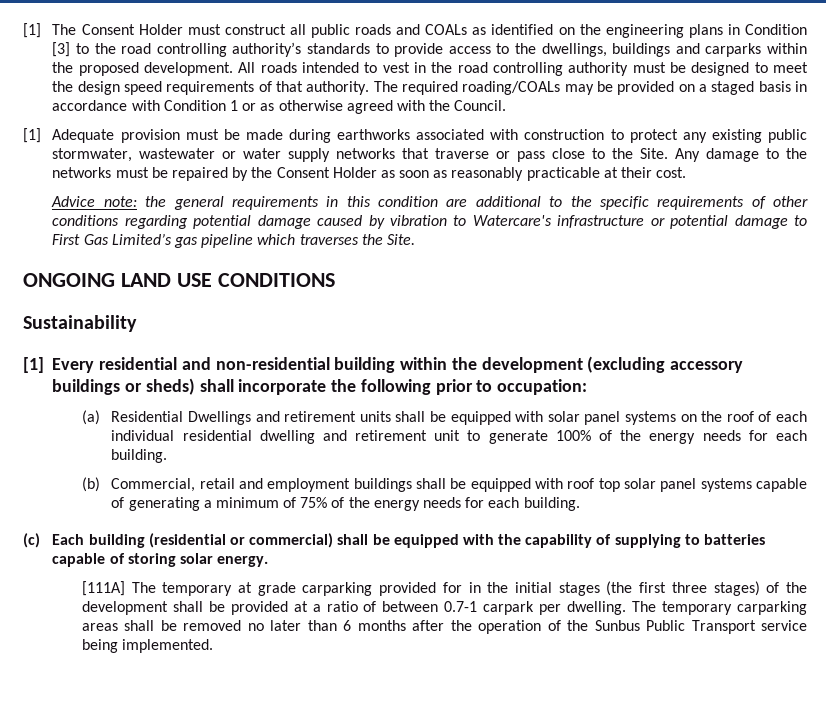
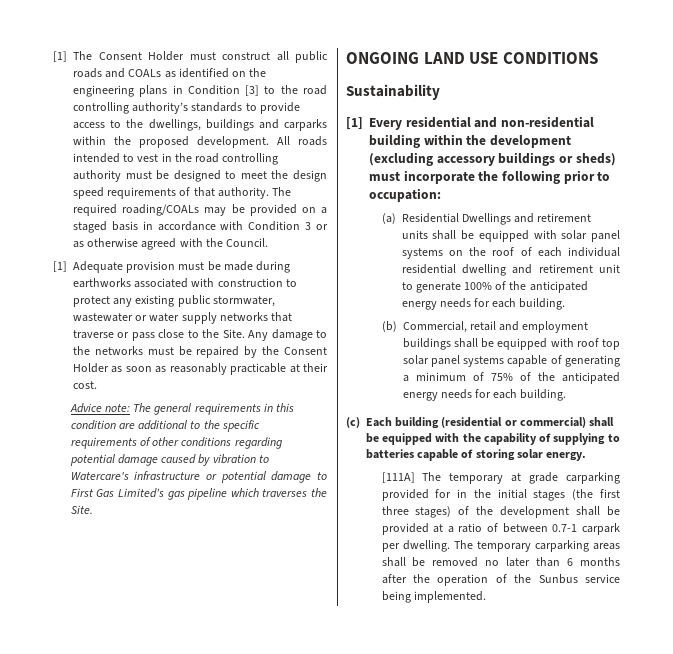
[230,100,239,111] 1 -> [305,222,312,230] 3
[145,196,167,207] the -> [133,403,152,412] The
[199,379,234,392] shall -> [369,171,400,181] must
(642, 435) none -> [529,281,588,293] anticipated
(370, 502) none -> [562,372,620,384] anticipated
[646,620,756,634] Public Transport -> (578, 579) none

